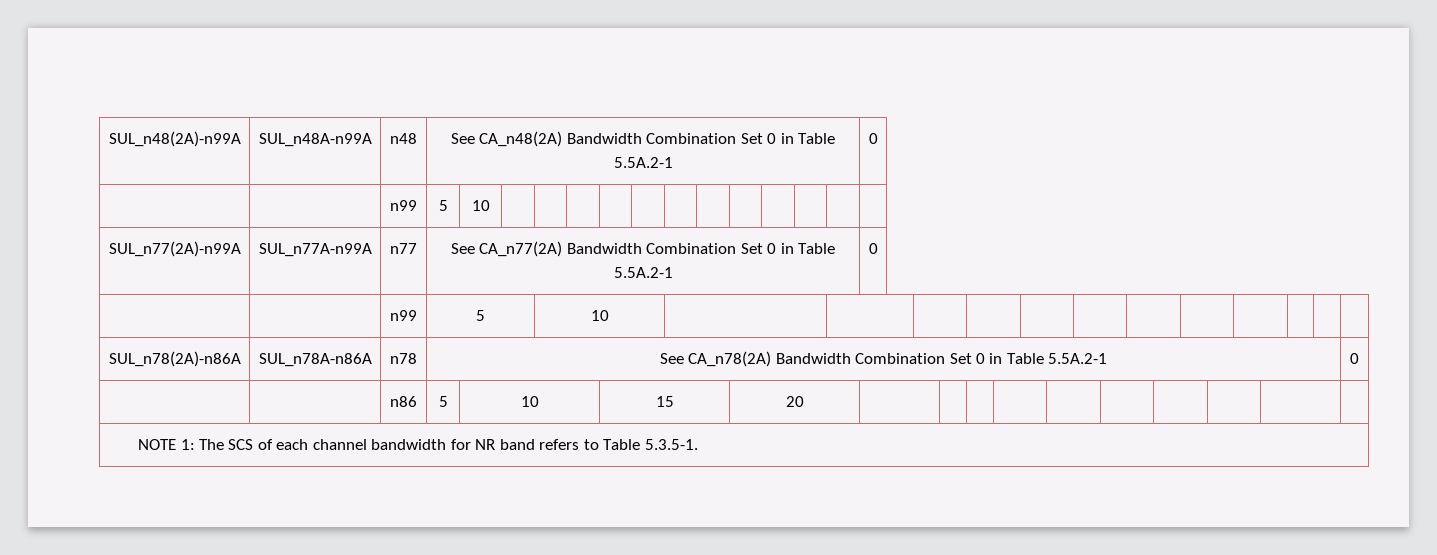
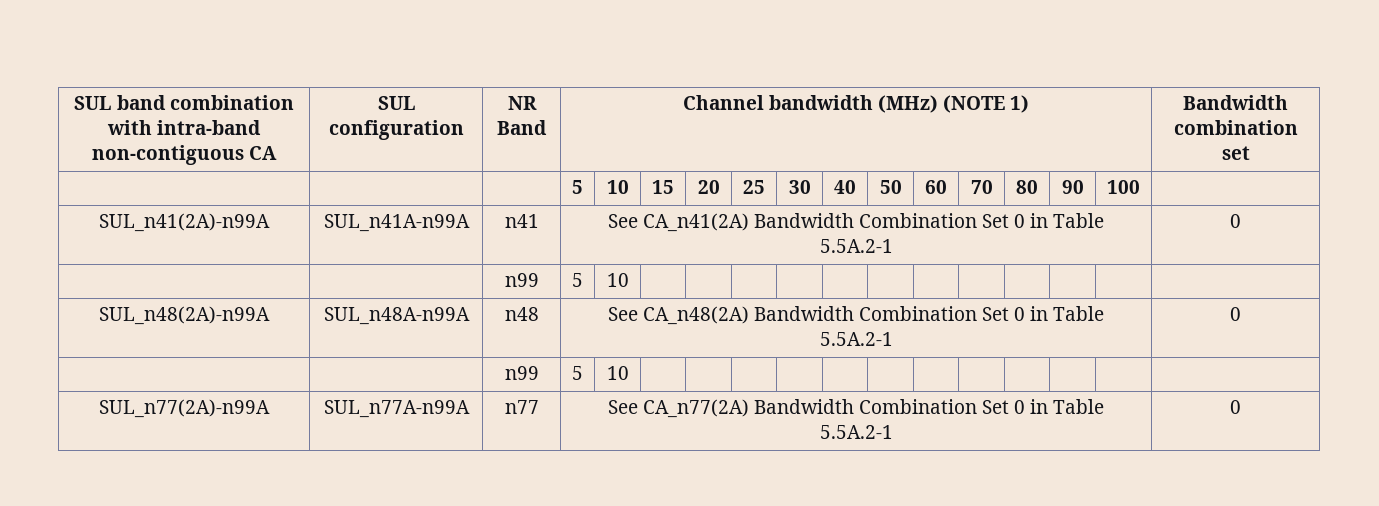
(108, 139) none -> [74,95,294,110] [106,120,262,135] [91,145,278,165] [377,96,415,110] [328,120,464,140] [507,96,537,110] [497,120,547,135] [682,95,1030,113] [1183,95,1288,110] [1173,120,1298,135] [1221,146,1250,160] [572,180,583,194] [606,180,629,194] [652,180,674,194] [697,180,720,194] [743,180,765,194] [788,180,811,194] [834,180,856,194] [879,180,902,194] [925,180,947,194] [970,180,993,194] [1016,180,1038,194] [1061,180,1084,194] [1107,180,1140,194] [99,213,270,232] [323,214,470,232] [504,214,539,228] [607,213,1105,232] [819,239,893,253] [1230,214,1241,228] [504,273,539,287] [572,273,583,287] [606,273,629,287] SUL band combination with intra-band non-contiguous CA | SUL configuration | NR Band | Channel bandwidth (MHz) (NOTE 1) | Bandwidth combination set // | | | 5 | 10 | 15 | 20 | 25 | 30 | 40 | 50 | 60 | 70 | 80 | 90 | 100 | // SUL_n41(2A)-n99A | SUL_n41A-n99A | n41 | See CA_n41(2A) Bandwidth Combination Set 0 in Table 5.5A.2-1 | 0 // | | n99 | 5 | 10 | | | | | | | | | | | | //
[390,310,417,321] [476,310,485,321] [590,310,609,321] [108,351,241,367] [258,353,372,367] [390,353,417,364] [659,351,1108,367] [1350,353,1359,364] [390,396,417,407] [438,396,448,407] [520,396,539,407] [655,396,674,407] [785,396,804,407] [138,439,698,450] // | | n99 | 5 | 10 | | | | | | | | | | | | // SUL_n78(2A)-n86A | SUL_n78A-n86A | n78 | See CA_n78(2A) Bandwidth Combination Set 0 in Table 5.5A.2-1 | 0 // | | n86 | 5 | 10 | 15 | 20 | | | | | | | | | | // NOTE 1: The SCS of each channel bandwidth for NR band refers to Table 5.3.5-1. -> (1241, 407) none

